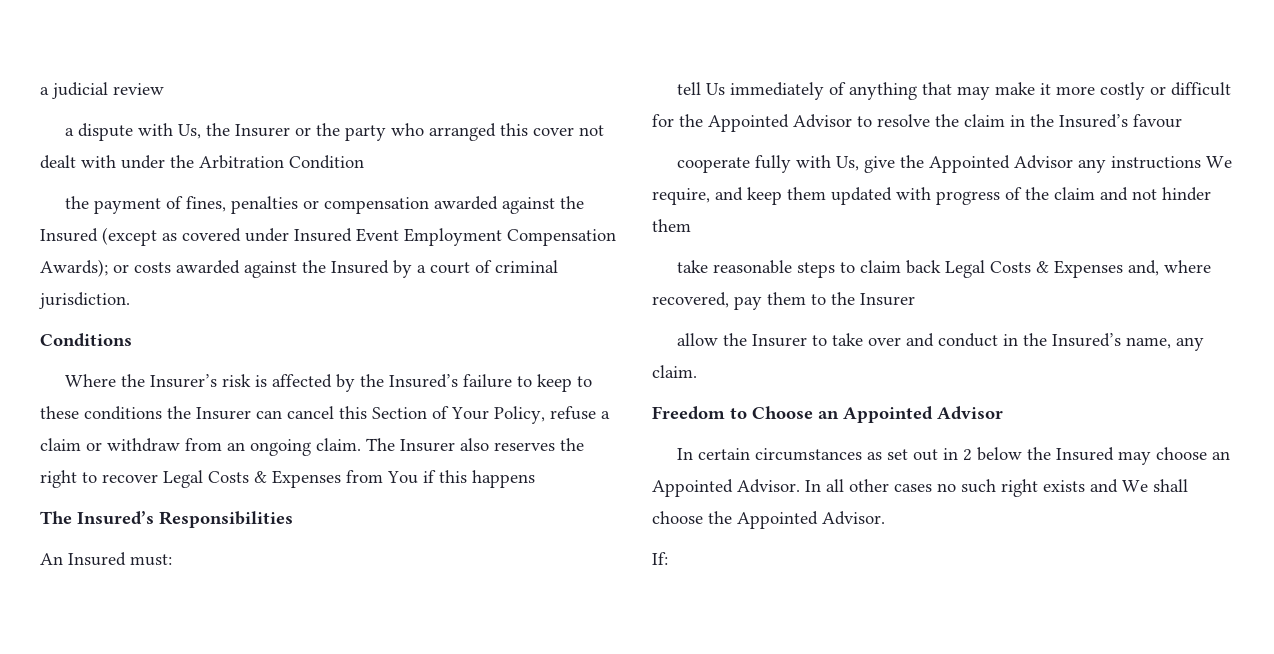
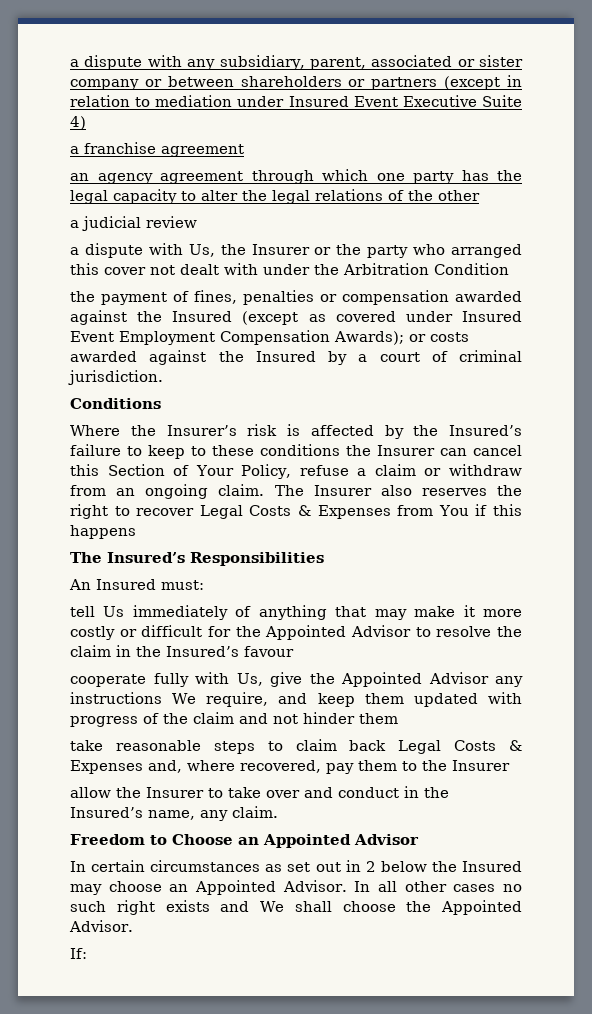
[40,87,49,95] a -> [70,55,523,70] [70,75,522,90] [70,95,522,107] [70,116,86,130] [70,142,244,157] [70,169,522,184] [70,189,480,204] [70,220,79,228] a dispute with any subsidiary, parent, associated or sister company or between shareholders or partners (except in relation to mediation under Insured Event Executive Suite 4) // a franchise agreement // an agency agreement through which one party has the legal capacity to alter the legal relations of the other // a

